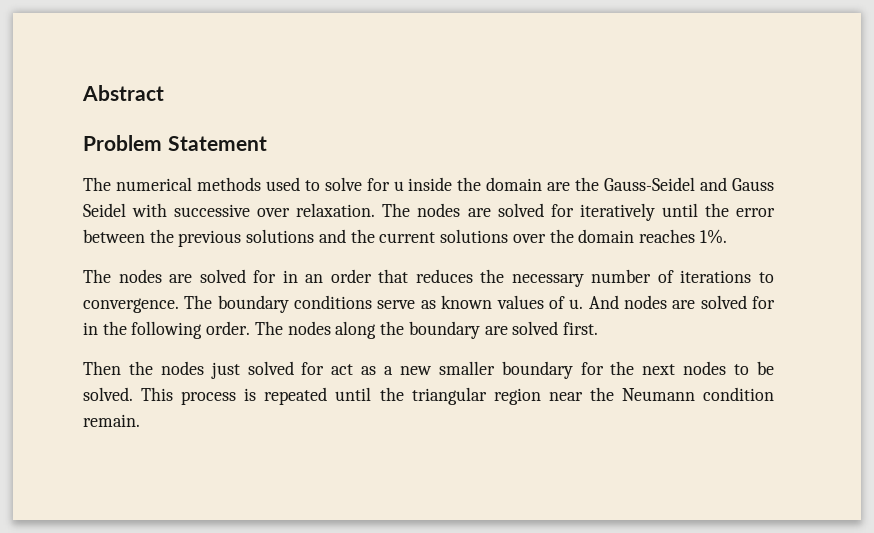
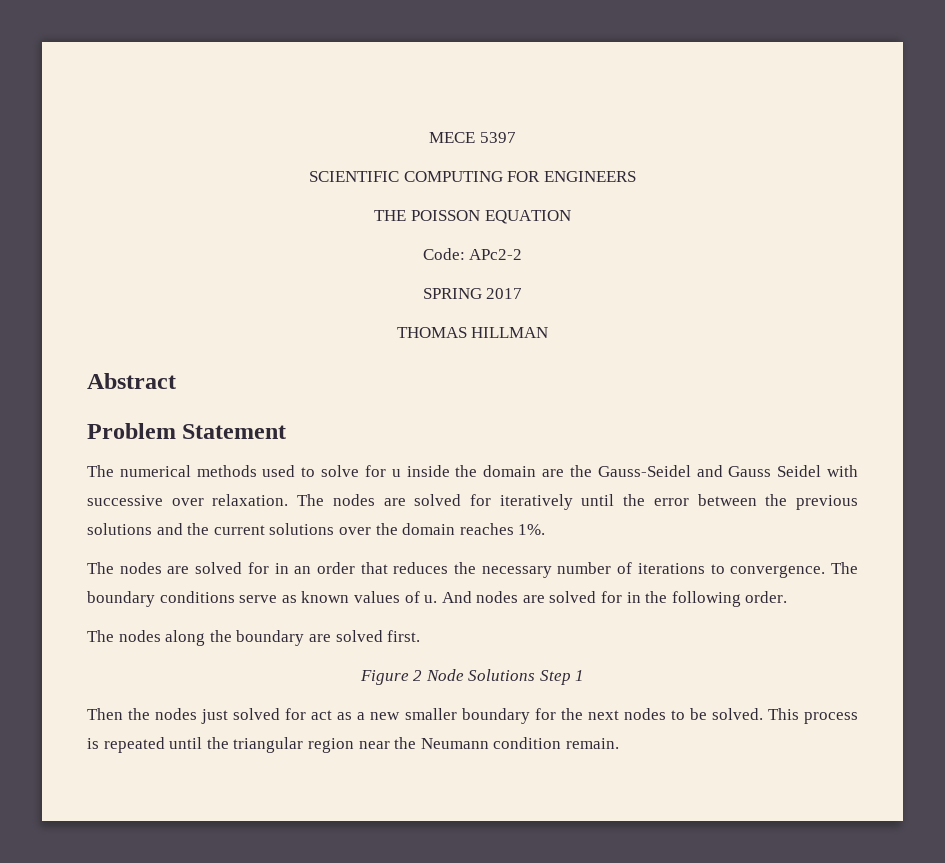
(82, 93) none -> [429,132,516,143] [309,171,636,182] [374,210,571,224] [422,248,523,260] [422,288,523,299] [396,327,549,338] MECE 5397 // SCIENTIFIC COMPUTING FOR ENGINEERS // THE POISSON EQUATION // Code: APc2-2 // SPRING 2017 // THOMAS HILLMAN //
(251, 328) none -> (788, 597) //
(598, 328) none -> [359,669,585,685] // Figure 2 Node Solutions Step 1

